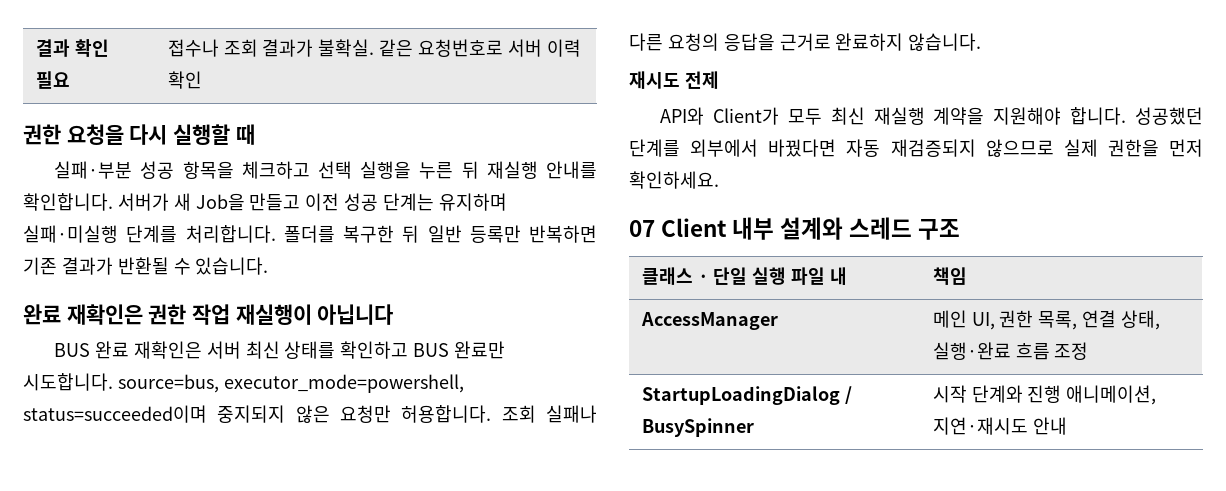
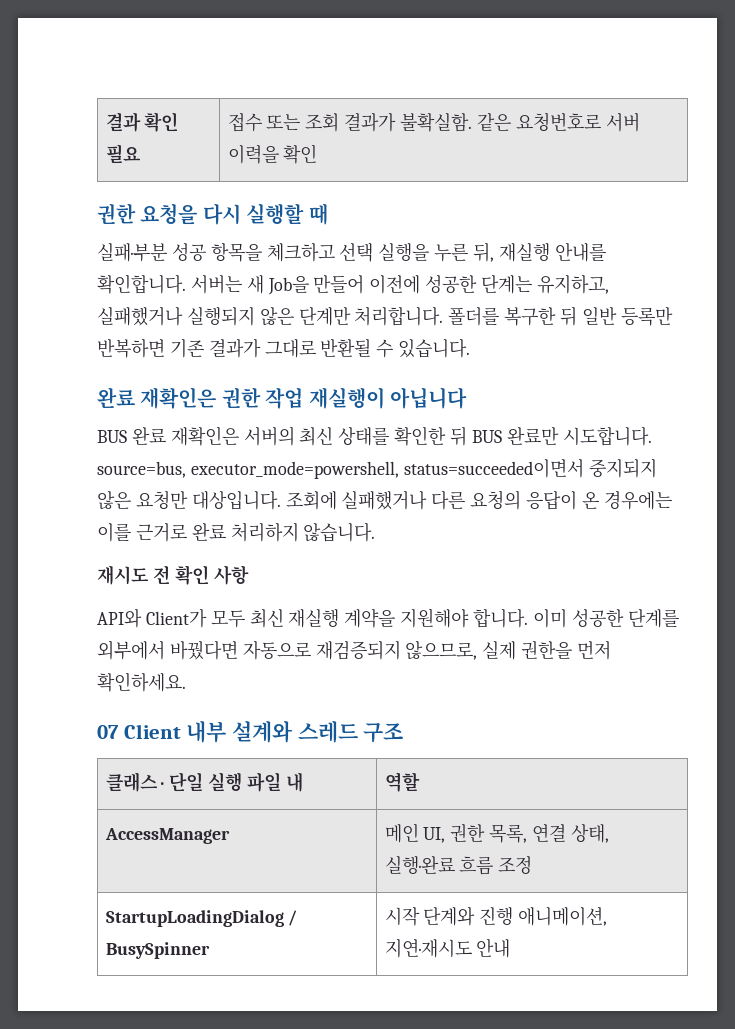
[167,39,219,57] 접수나 -> [227,113,301,132] 접수 또는
[318,39,375,57] 불확실. -> [400,113,473,132] 불확실함.
[546,39,581,57] 이력 -> [227,145,279,164] 이력을
[461,161,479,179] 뒤 -> [473,242,495,262] 뒤,
[117,193,169,211] 서버가 -> [190,275,242,294] 서버는
[249,193,507,211] [23,225,178,243] 만들고 이전 성공 단계는 유지하며 실패·미실행 단계를 -> [313,274,609,294] [97,306,351,326] 만들어 이전에 성공한 단계는 유지하고, 실패했거나 실행되지 않은 단계만
(113, 266) none -> [264,339,316,358] 그대로
[206,341,241,359] 서버 -> [243,426,295,446] 서버의
[340,341,409,359] 확인하고 -> [394,426,468,446] 확인한 뒤
[23,405,207,423] status=succeeded이며 -> [403,459,584,478] status=succeeded이면서
[401,405,597,423] [629,33,904,51] 허용합니다. 조회 실패나 다른 요청의 응답을 근거로 완료하지 -> [191,490,672,510] [97,522,299,542] 대상입니다. 조회에 실패했거나 다른 요청의 응답이 온 경우에는 이를 근거로 완료 처리하지
[684,71,719,89] 전제 -> [152,565,249,585] 전 확인 사항
[1135,107,1203,125] 성공했던 -> [532,609,624,628] 이미 성공한
[846,139,1054,157] 자동 재검증되지 않으므로 -> [242,640,478,660] 자동으로 재검증되지 않으므로,
[932,267,967,285] 책임 -> [384,772,420,792] 역할

